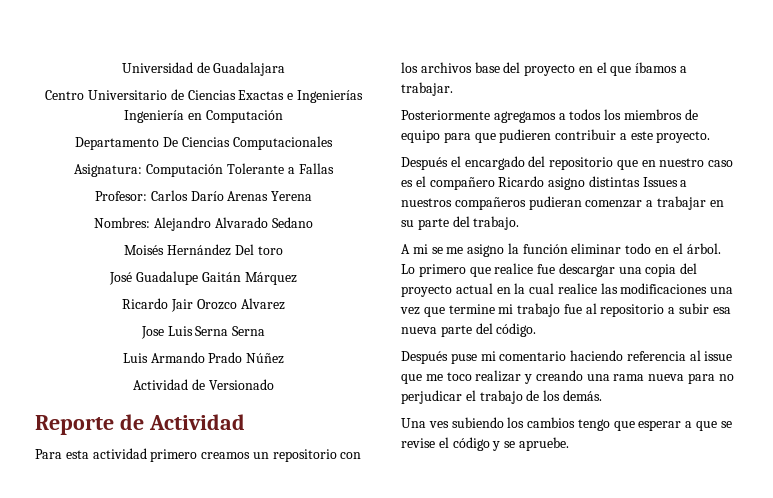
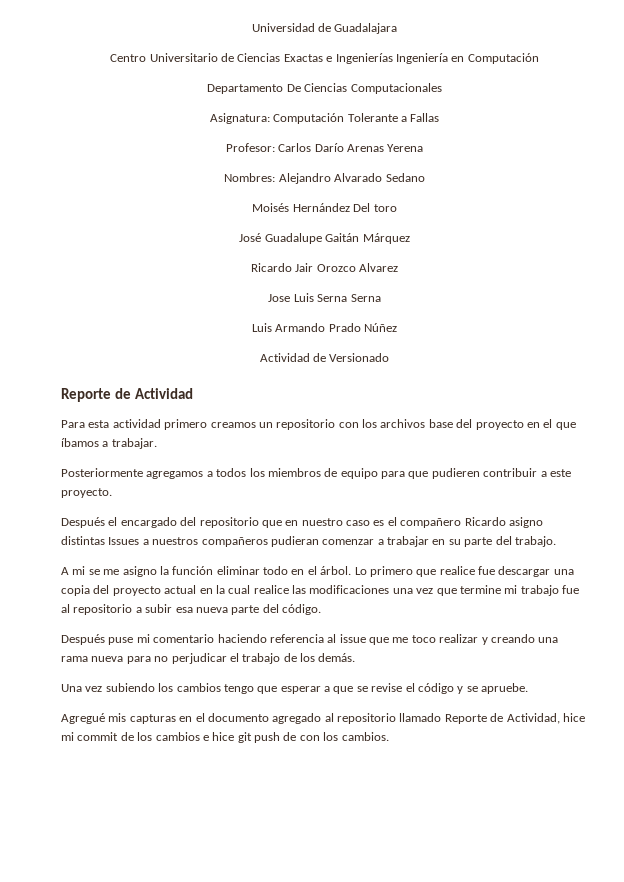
[428,421,449,428] ves -> [85,686,103,692] vez
(569, 444) none -> [61,713,585,724] [61,732,389,743] // Agregué mis capturas en el documento agregado al repositorio llamado Reporte de Actividad, hice mi commit de los cambios e hice git push de con los cambios.

